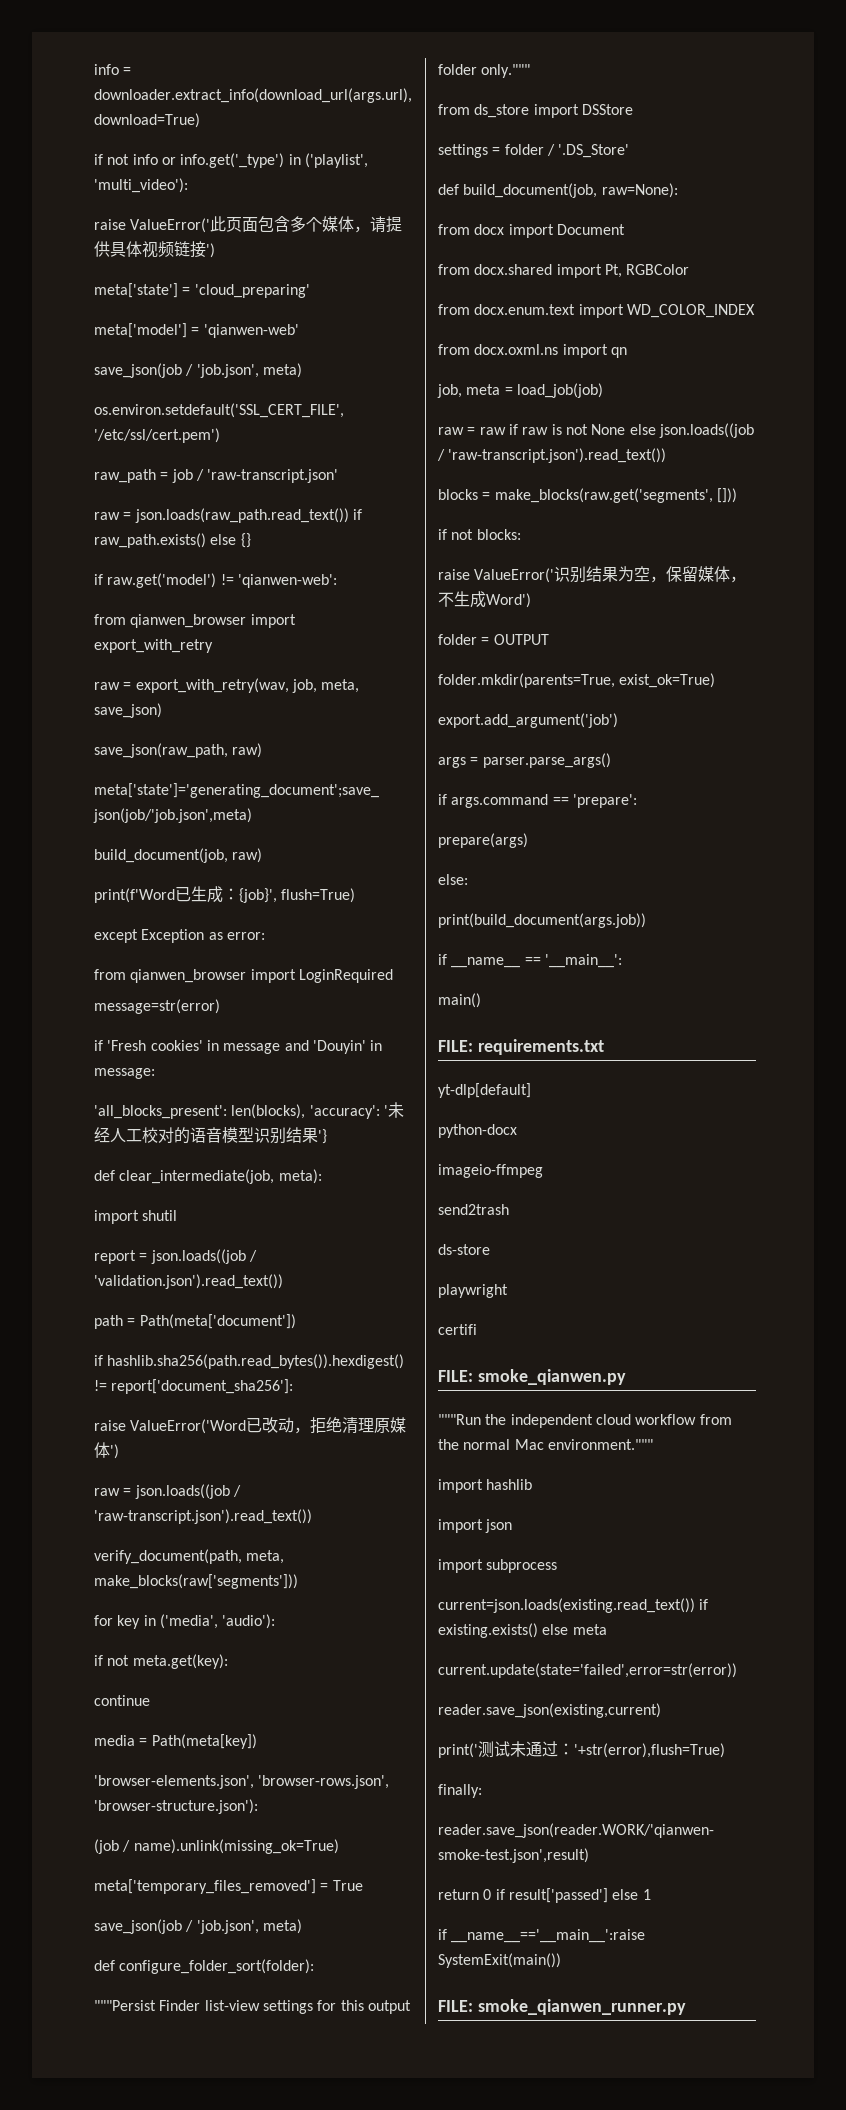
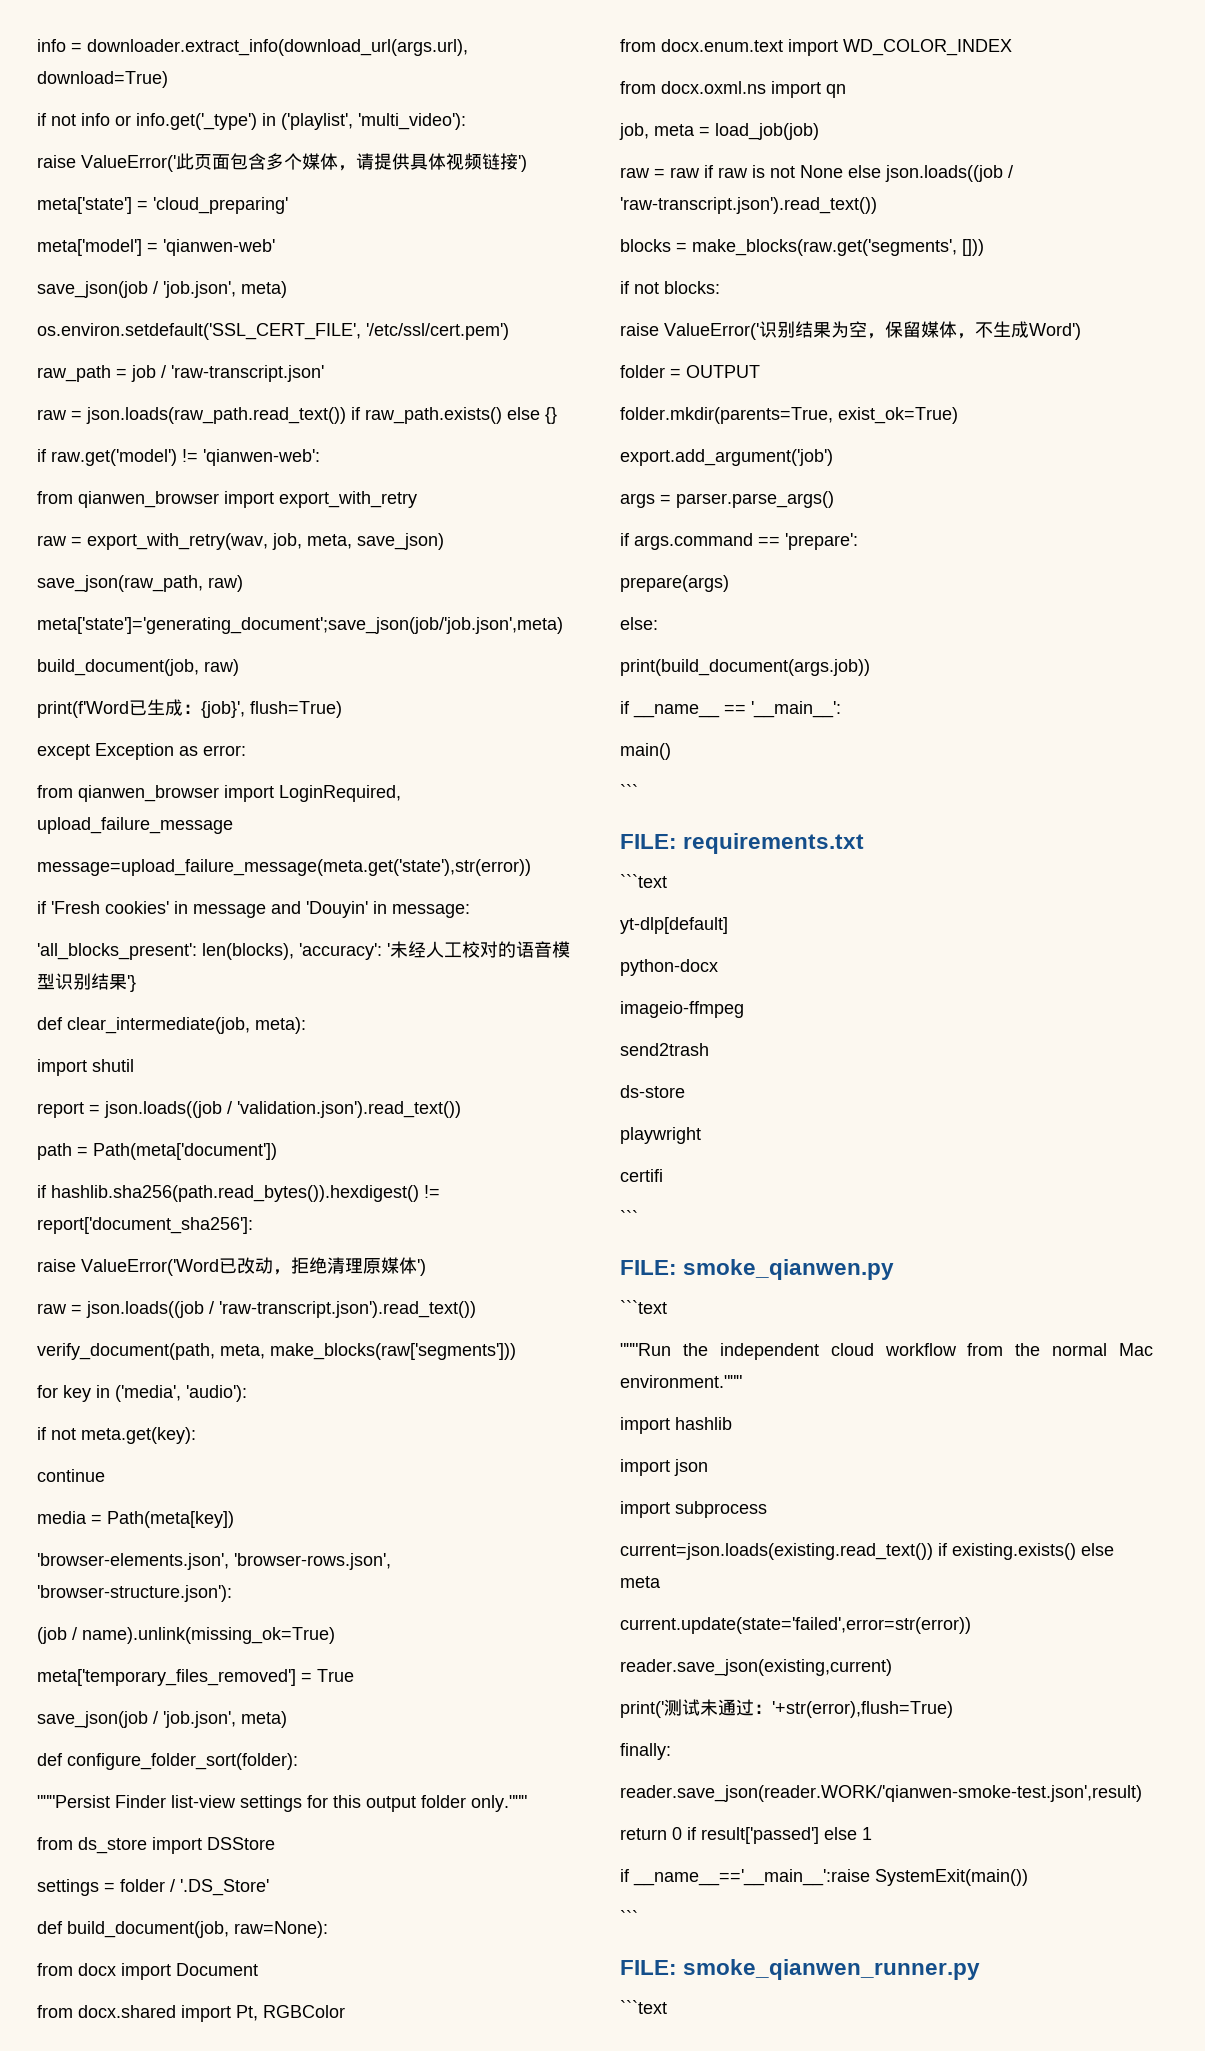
[298,969,393,983] [94,999,220,1014] LoginRequired // message=str(error) -> [279,785,401,802] [37,817,233,834] [37,859,531,876] LoginRequired, upload_failure_message // message=upload_failure_message(meta.get('state'),str(error))
(481, 1000) none -> [620,784,638,798] // ```
(604, 1047) none -> [620,874,667,888] // ```text
(477, 1329) none -> [620,1210,638,1224] // ```
(626, 1377) none -> [620,1300,667,1314] // ```text
(561, 1960) none -> [620,1910,638,1924] // ```
(686, 2007) none -> [620,2000,667,2014] // ```text

